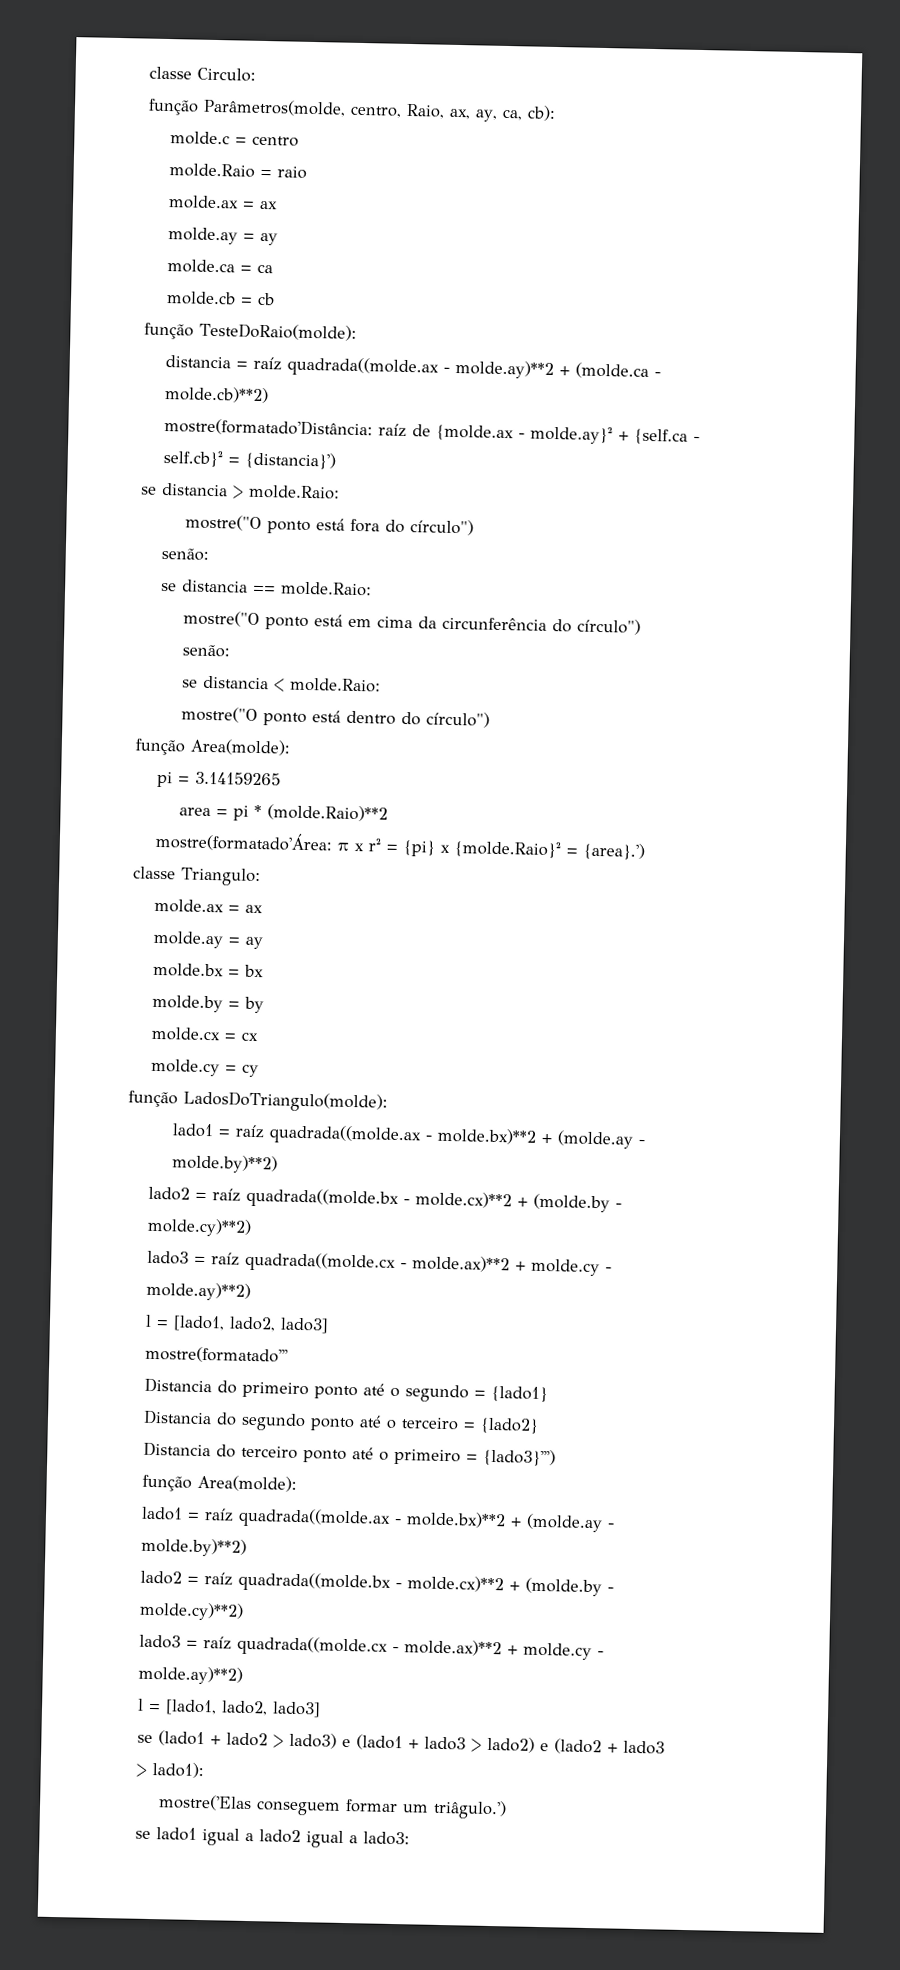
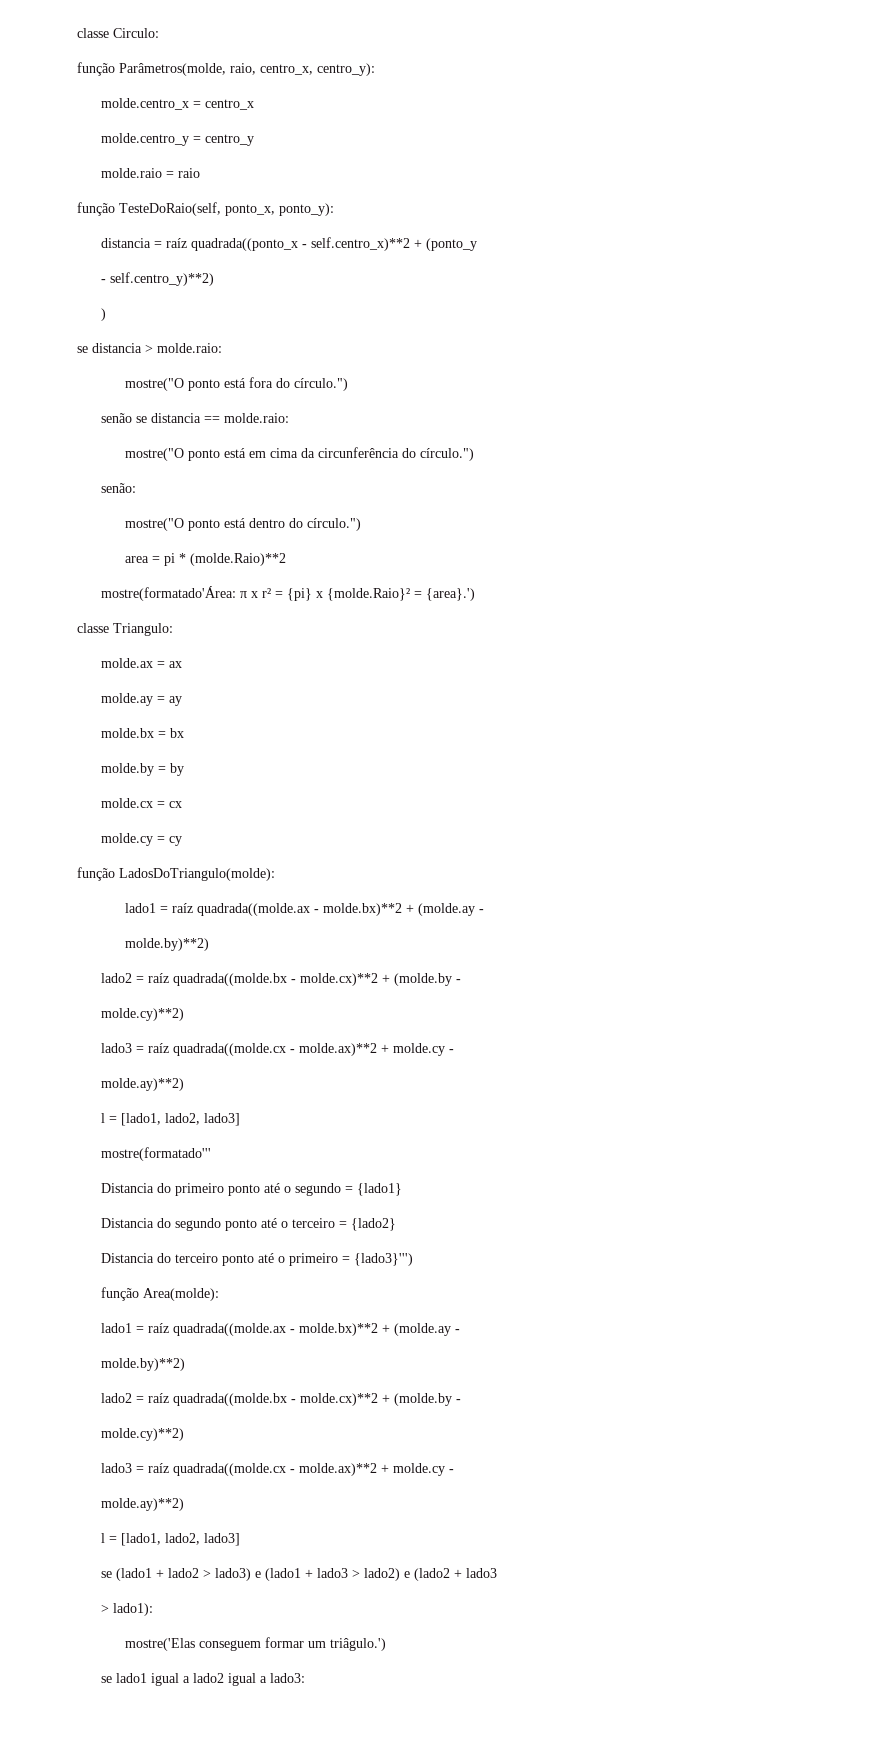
[349,103,556,122] [170,131,300,147] [169,163,308,179] [168,195,279,210] [168,227,279,246] [167,259,274,274] [166,291,276,306] [143,322,357,341] [165,355,662,380] [164,386,270,404] [164,418,701,445] [163,448,337,470] centro, Raio, ax, ay, ca, cb): // molde.c = centro // molde.Raio = raio // molde.ax = ax // molde.ay = ay // molde.ca = ca // molde.cb = cb // função TesteDoRaio(molde): // distancia = raíz quadrada((molde.ax - molde.ay)**2 + (molde.ca - // molde.cb)**2) // mostre(formatado'Distância: raíz de {molde.ax - molde.ay}² + {self.ca - // self.cb}² = {distancia}') -> [230,63,376,76] [101,98,255,110] [101,133,255,146] [101,168,201,178] [77,202,335,216] [101,237,478,251] [101,272,215,286] [101,308,107,321] raio, centro_x, centro_y): // molde.centro_x = centro_x // molde.centro_y = centro_y // molde.raio = raio // função TesteDoRaio(self, ponto_x, ponto_y): // distancia = raíz quadrada((ponto_x - self.centro_x)**2 + (ponto_y // - self.centro_y)**2) // )
[247,484,340,500] molde.Raio: -> [157,343,223,353] molde.raio:
[409,519,474,536] [161,547,210,561] círculo") // senão: // -> [294,378,349,391] [101,413,133,423] círculo.") // senão
[281,581,373,597] molde.Raio: -> [224,413,290,423] molde.raio:
[576,618,641,635] [181,644,230,658] [181,675,381,693] círculo") // senão: // se distancia < molde.Raio: -> [420,448,475,461] [101,483,137,493] círculo.") // senão:
[425,711,490,728] [134,738,290,756] [157,771,282,788] círculo") // função Area(molde): // pi = 3.14159265 -> [307,518,362,531] círculo.")

